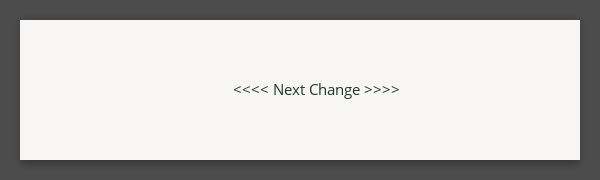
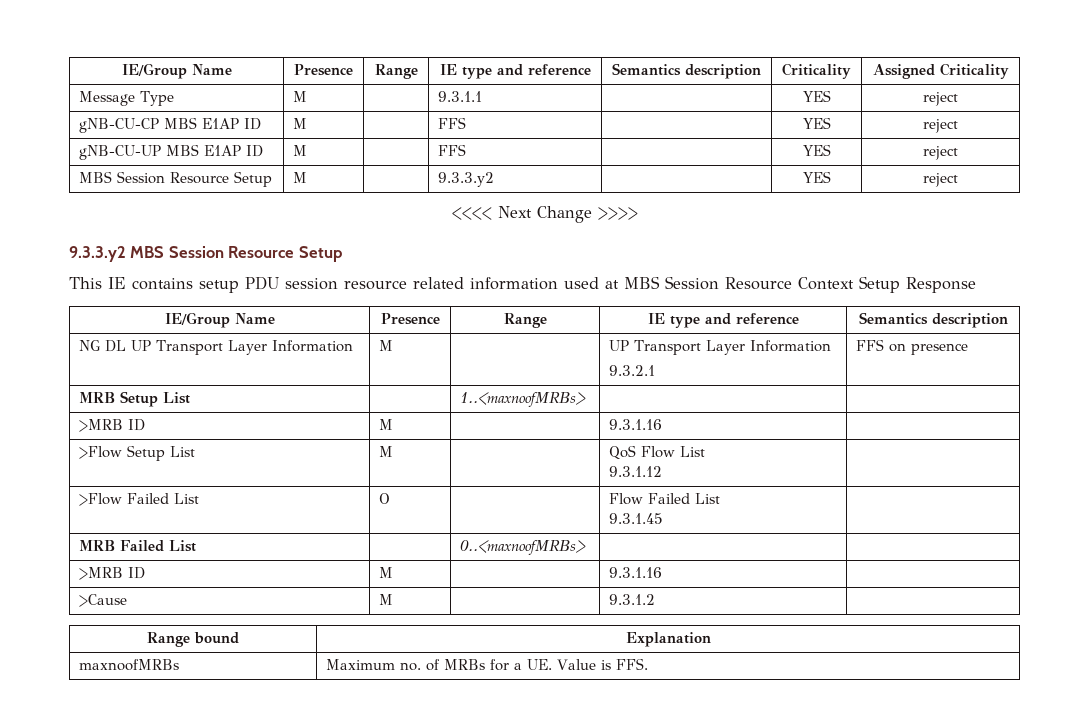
[232,83,401,99] <<<< Next Change >>>> -> [121,63,232,79] [294,64,353,76] [374,64,418,79] [439,64,591,79] [612,63,761,79] [782,63,851,79] [872,63,1009,79] [79,91,175,106] [293,91,308,102] [438,91,483,102] [802,90,831,102] [923,92,958,106] [79,117,262,133] [293,118,308,129] [438,117,467,129] [802,117,831,129] [923,119,958,133] [79,144,264,160] [293,145,308,156] [438,144,467,156] [802,144,831,156] [923,146,958,160] [79,171,273,187] [293,172,308,183] [438,172,495,187] [802,171,831,183] [923,173,958,187] [451,206,638,223] [69,246,342,262] [69,276,976,293] [164,312,275,328] [380,313,440,325] [503,313,547,328] [647,313,799,328] [858,312,1008,328] [79,340,354,355] [379,340,394,351] [609,340,832,355] [609,365,656,376] [856,339,969,355] [79,391,191,407] [460,392,587,407] [79,419,146,432] [379,419,394,430] [609,419,663,430] [79,445,196,461] [379,446,394,457] [609,445,706,460] [609,466,663,477] [79,493,200,506] [379,493,391,504] [609,493,721,505] [609,513,664,524] [79,540,197,552] [460,540,587,555] [79,567,146,580] [379,567,394,578] [609,567,663,578] [79,594,128,607] [379,594,394,605] [609,594,656,605] [147,632,239,647] [625,632,711,647] [79,659,180,671] [326,658,649,671] IE/Group Name | Presence | Range | IE type and reference | Semantics description | Criticality | Assigned Criticality // Message Type | M | | 9.3.1.1 | | YES | reject // gNB-CU-CP MBS E1AP ID | M | | FFS | | YES | reject // gNB-CU-UP MBS E1AP ID | M | | FFS | | YES | reject // MBS Session Resource Setup | M | | 9.3.3.y2 | | YES | reject // <<<< Next Change >>>> // 9.3.3.y2 MBS Session Resource Setup // This IE contains setup PDU session resource related information used at MBS Session Resource Context Setup Response // IE/Group Name | Presence | Range | IE type and reference | Semantics description // NG DL UP Transport Layer Information | M | | UP Transport Layer Information // 9.3.2.1 | FFS on presence // MRB Setup List | | 1..<maxnoofMRBs> | | // >MRB ID | M | | 9.3.1.16 | // >Flow Setup List | M | | QoS Flow List // 9.3.1.12 | // >Flow Failed List | O | | Flow Failed List // 9.3.1.45 | // MRB Failed List | | 0..<maxnoofMRBs> | | // >MRB ID | M | | 9.3.1.16 | // >Cause | M | | 9.3.1.2 | // Range bound | Explanation // maxnoofMRBs | Maximum no. of MRBs for a UE. Value is FFS.

